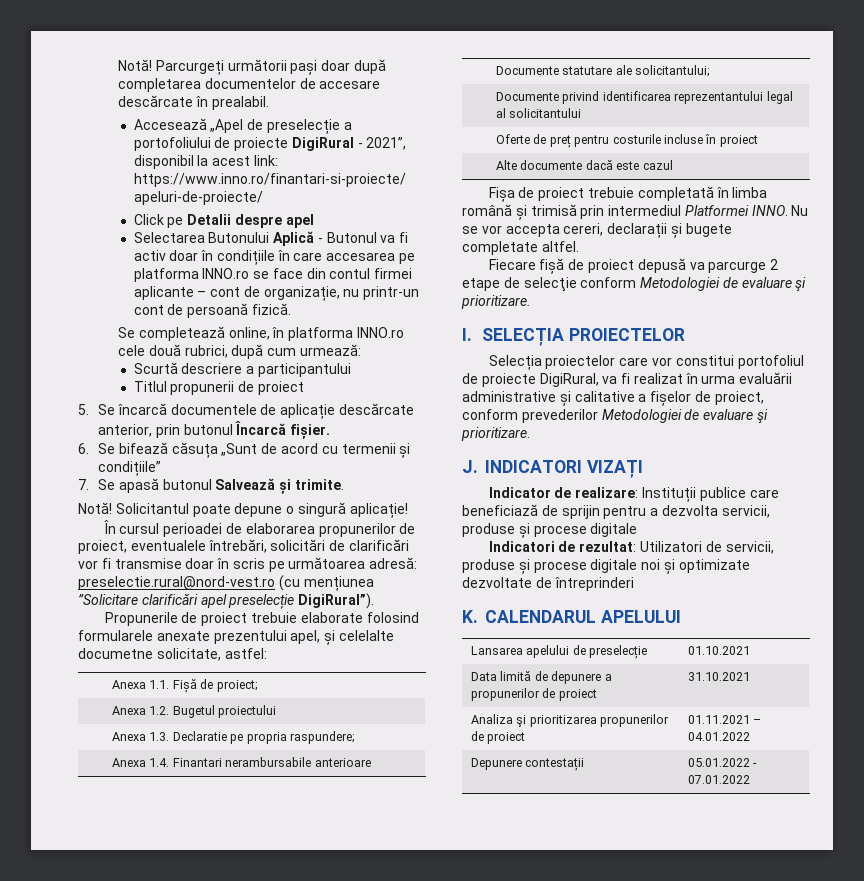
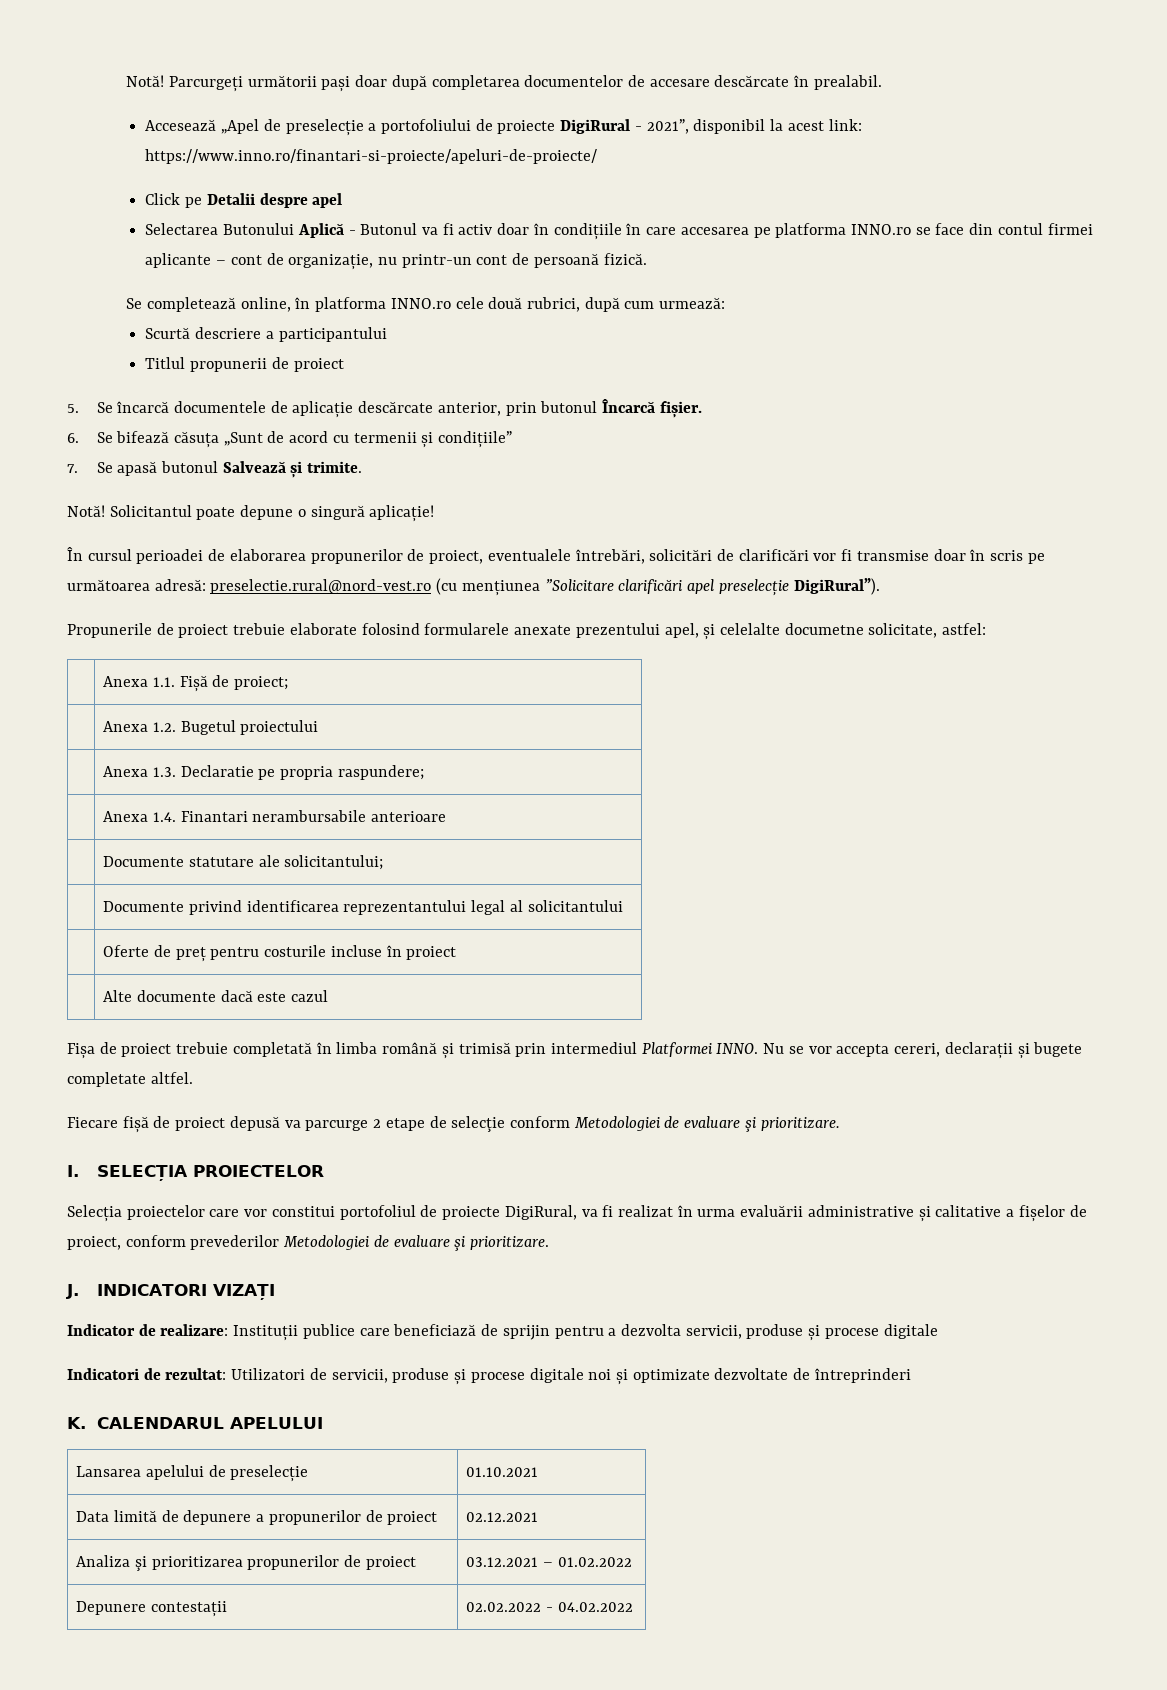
[688,672,751,681] 31.10.2021 -> [466,1512,539,1522] 02.12.2021
[688,715,762,724] [688,732,751,741] 01.11.2021 – 04.01.2022 -> [466,1557,632,1567] 03.12.2021 – 01.02.2022
[688,758,758,767] [688,775,751,784] 05.01.2022 - 07.01.2022 -> [466,1602,633,1612] 02.02.2022 - 04.02.2022

